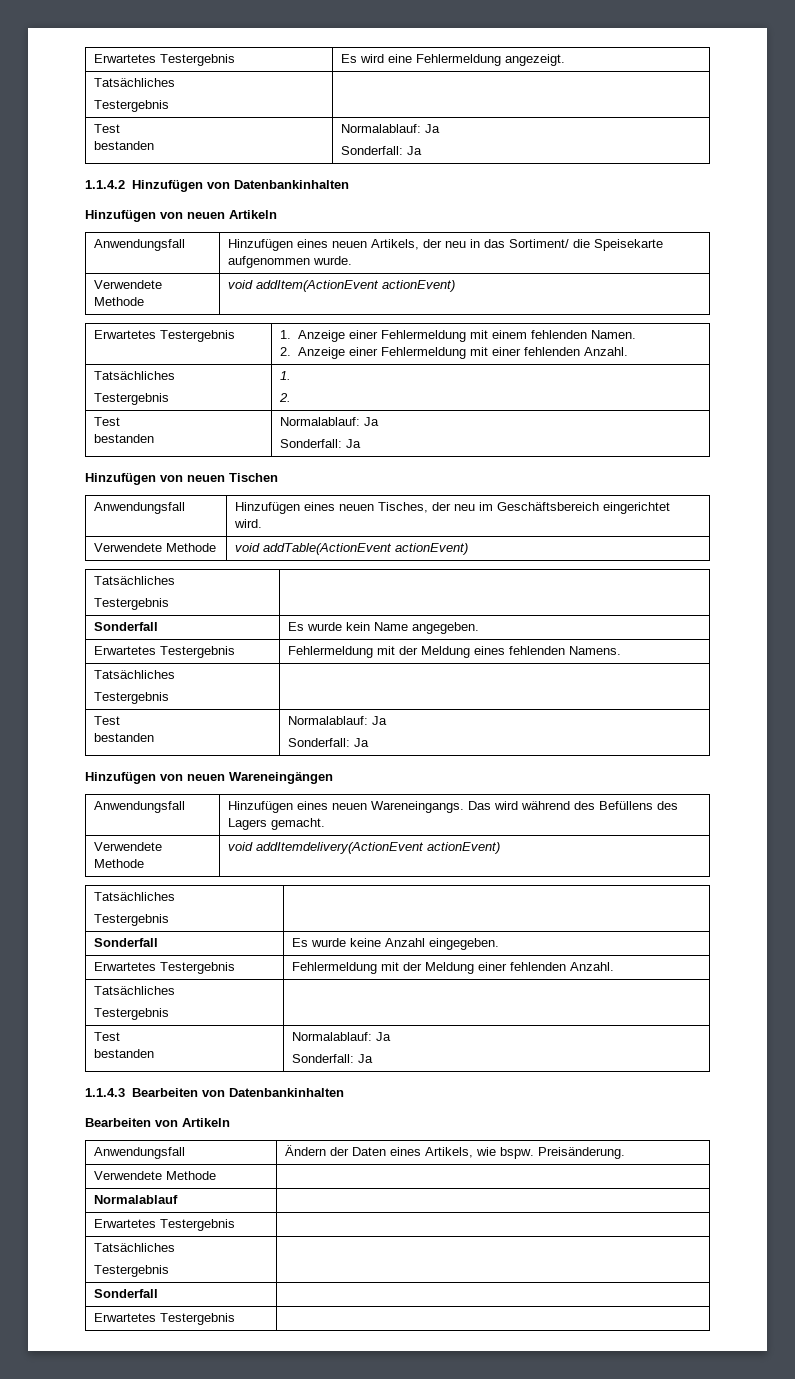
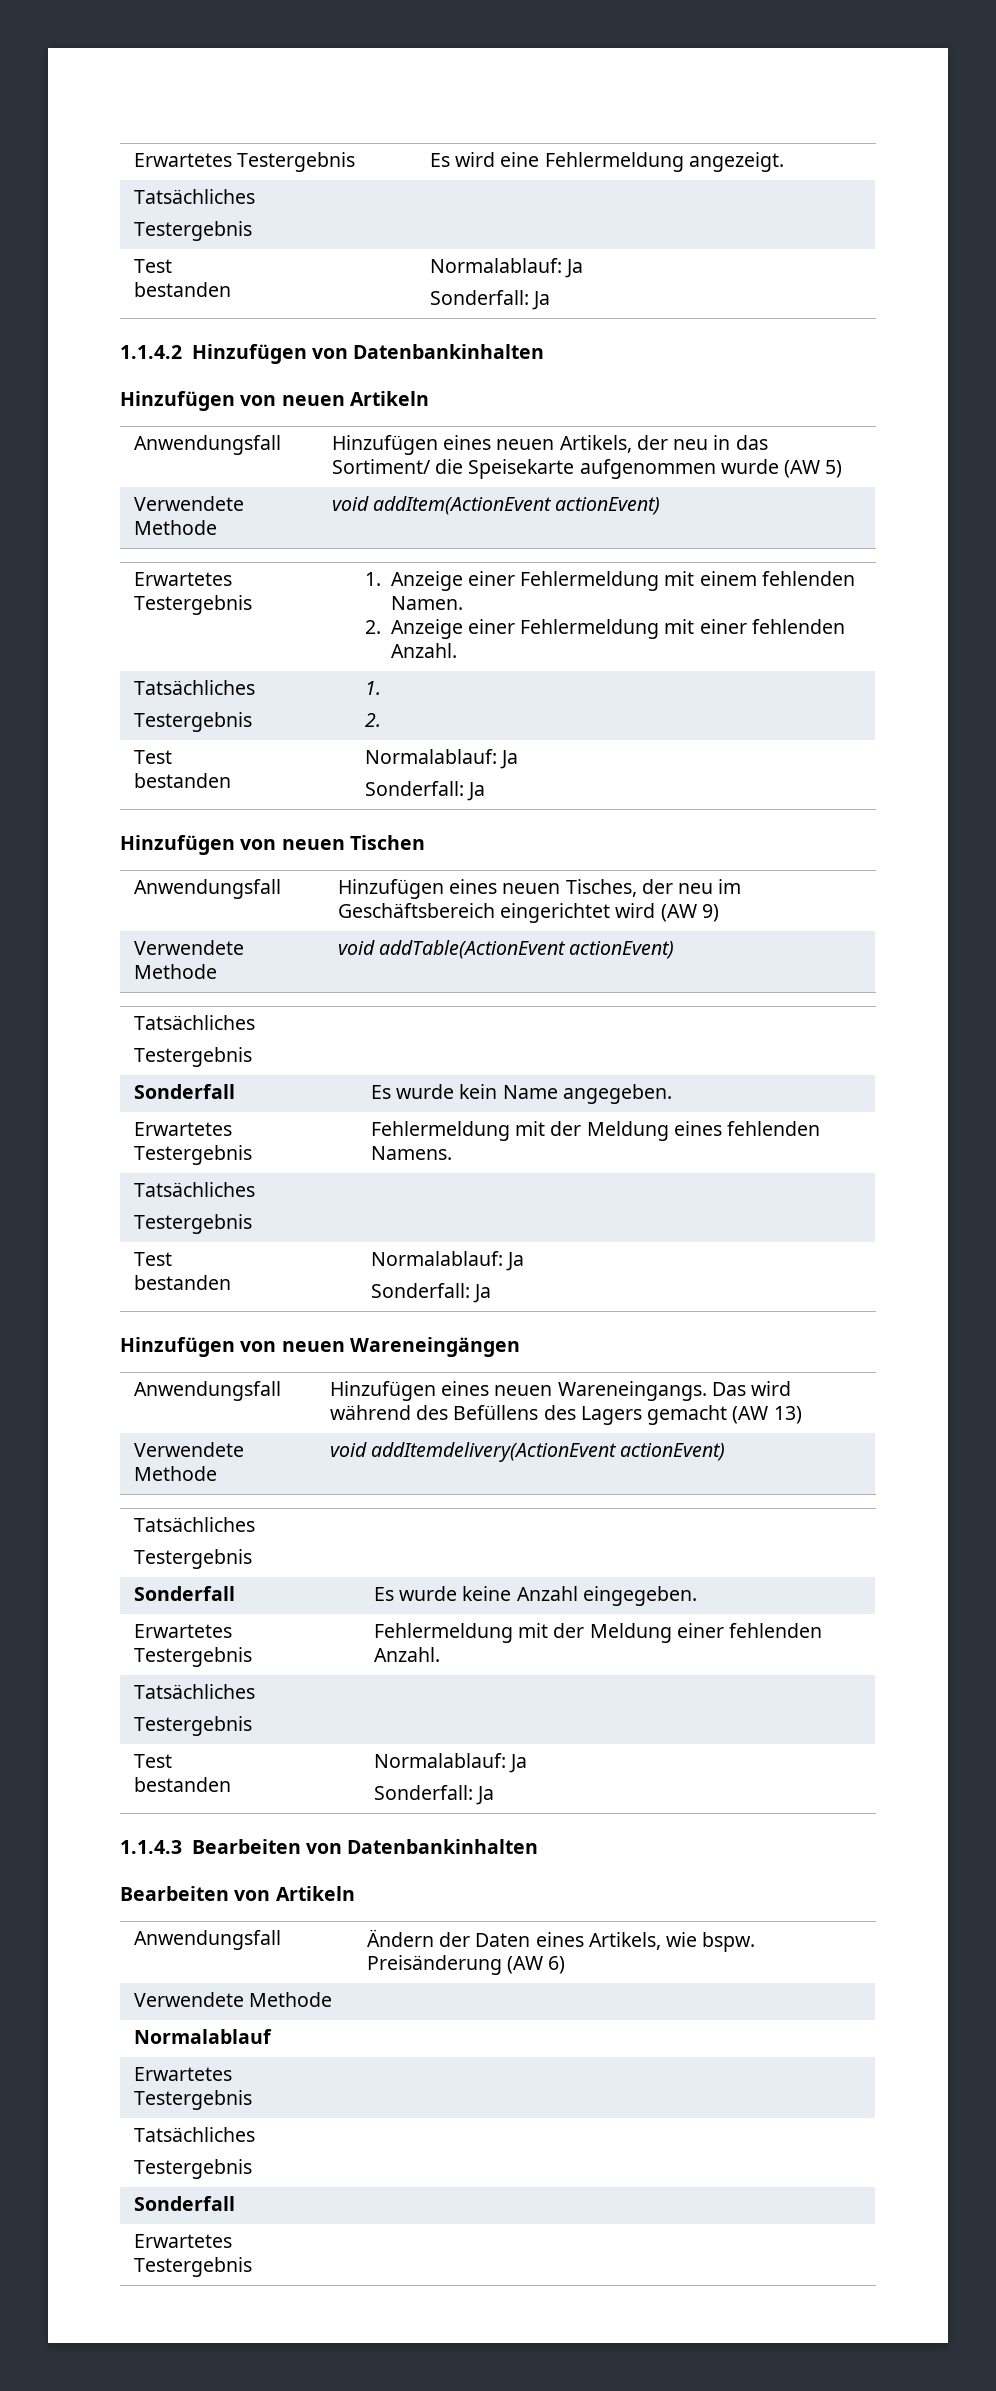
[313,256,353,265] wurde. -> [720,459,843,478] wurde (AW 5)
[234,519,263,528] wird. -> [615,903,719,922] wird (AW 9)
[271,818,326,830] gemacht. -> [647,1405,802,1425] gemacht (AW 13)
[538,1147,626,1159] Preisänderung. -> [366,1955,566,1975] Preisänderung (AW 6)

